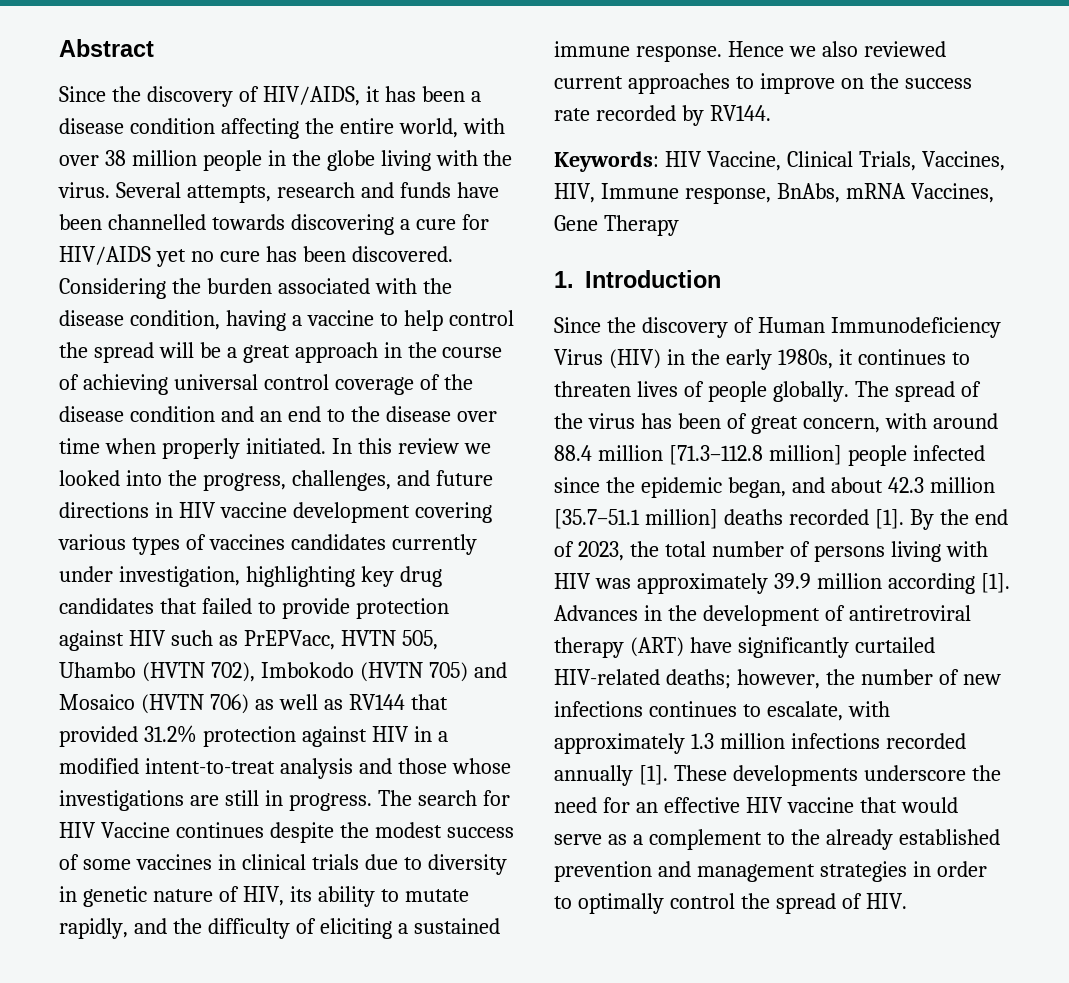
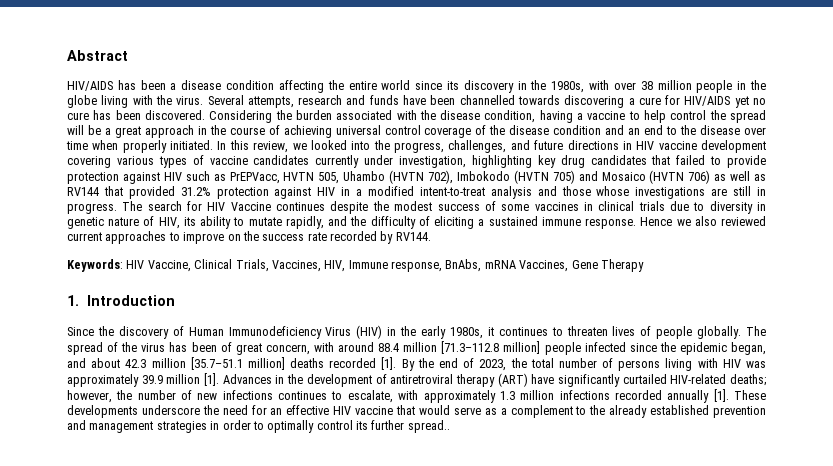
[59,86,380,107] Since the discovery of HIV/AIDS, it -> [67,81,113,91] HIV/AIDS
[398,118,458,138] world, -> [381,80,585,93] world since its discovery in the 1980s,
[397,438,459,454] review -> [253,141,289,153] review,
[208,534,285,550] vaccines -> [209,156,248,165] vaccine
[887,573,975,594] according -> (201, 379) none
[740,893,907,914] the spread of HIV. -> [356,420,450,433] its further spread..

